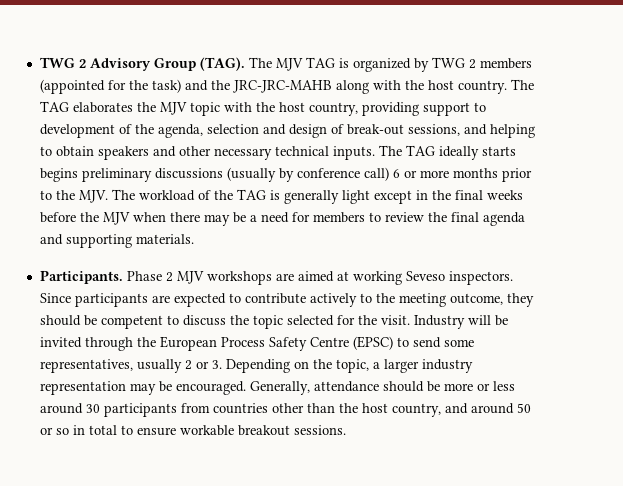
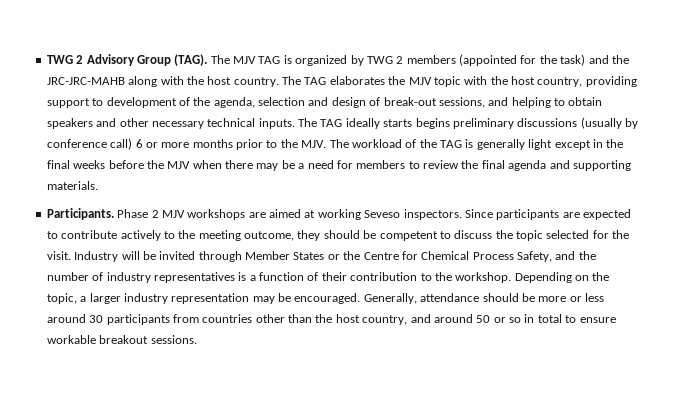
[136,336,474,351] [39,359,222,373] the European Process Safety Centre (EPSC) to send some representatives, usually 2 or 3. -> [245,251,596,262] [46,272,512,283] Member States or the Centre for Chemical Process Safety, and the number of industry representatives is a function of their contribution to the workshop.

